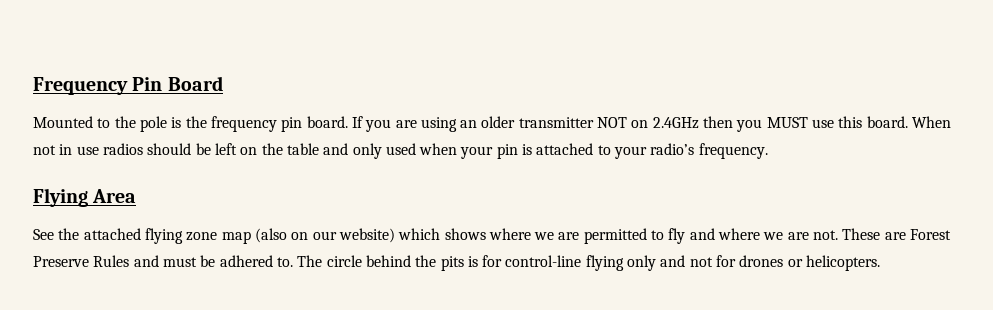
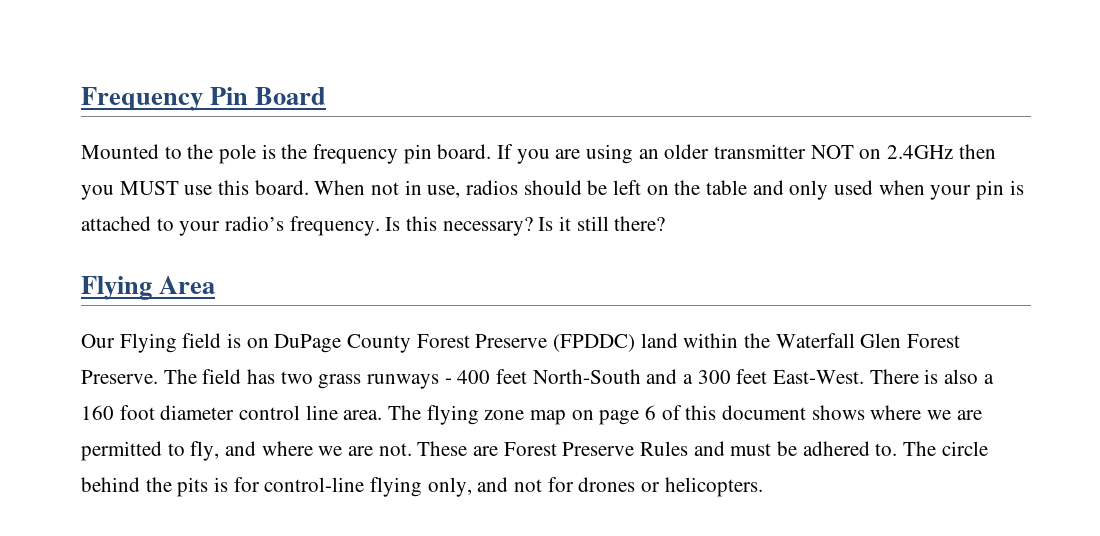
[76,146,99,155] use -> [427,185,461,198] use,
[33,188,137,207] [33,228,441,244] // Flying Area // See the attached flying zone map (also on our website) which -> [385,216,666,236] [81,276,216,300] [81,333,961,353] [81,369,994,389] [81,405,807,425] Is this necessary? Is it still there? // Flying Area // Our Flying field is on DuPage County Forest Preserve (FPDDC) land within the Waterfall Glen Forest Preserve. The field has two grass runways - 400 feet North-South and a 300 feet East-West. There is also a 160 foot diameter control line area. The flying zone map on page 6 of this document
[668,228,686,244] fly -> [190,441,220,461] fly,
[627,255,657,271] only -> [427,477,472,497] only,

